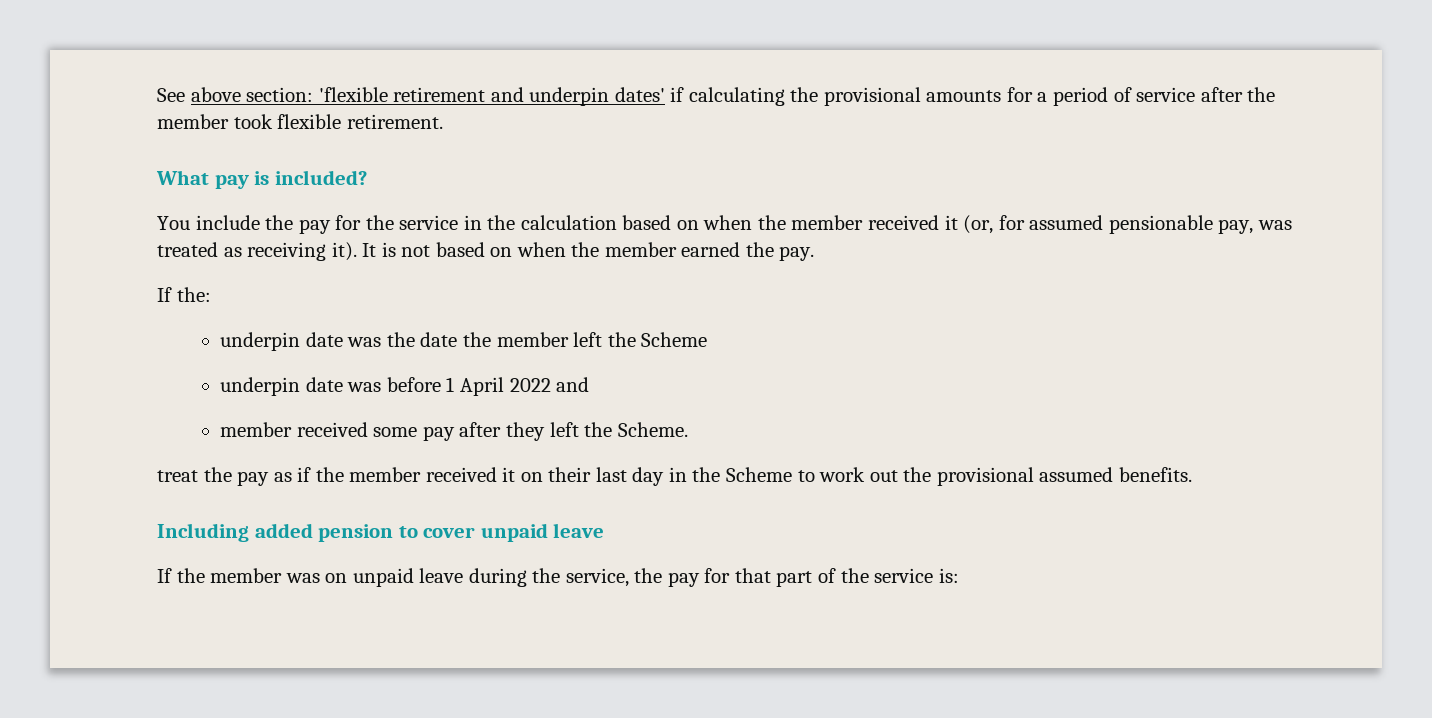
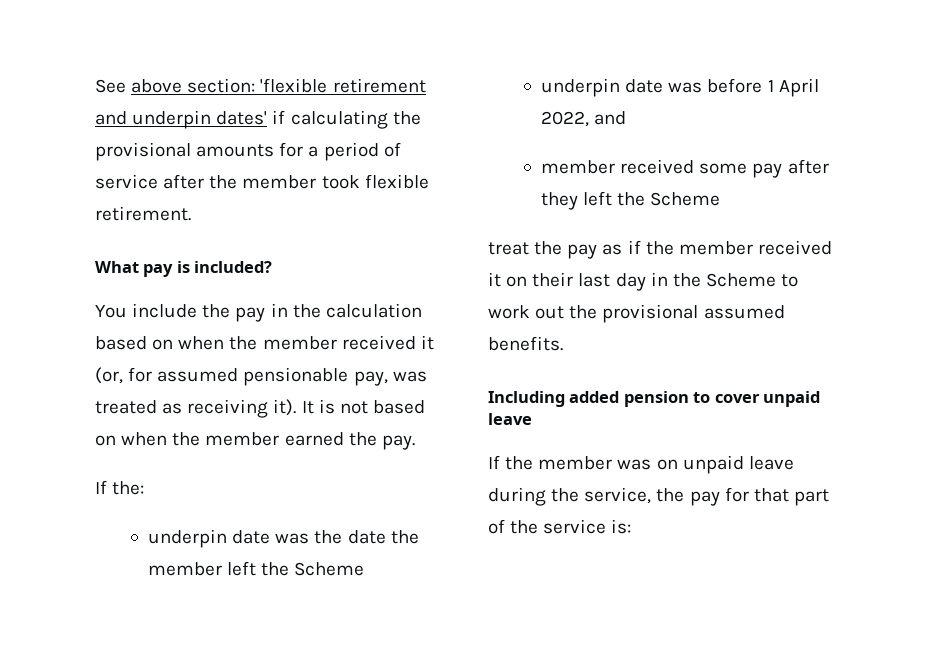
[335,215,459,230] for the service -> (266, 314) none
[509,378,551,392] 2022 -> [541,111,590,127] 2022,
[617,422,688,437] Scheme. -> [650,192,721,206] Scheme

